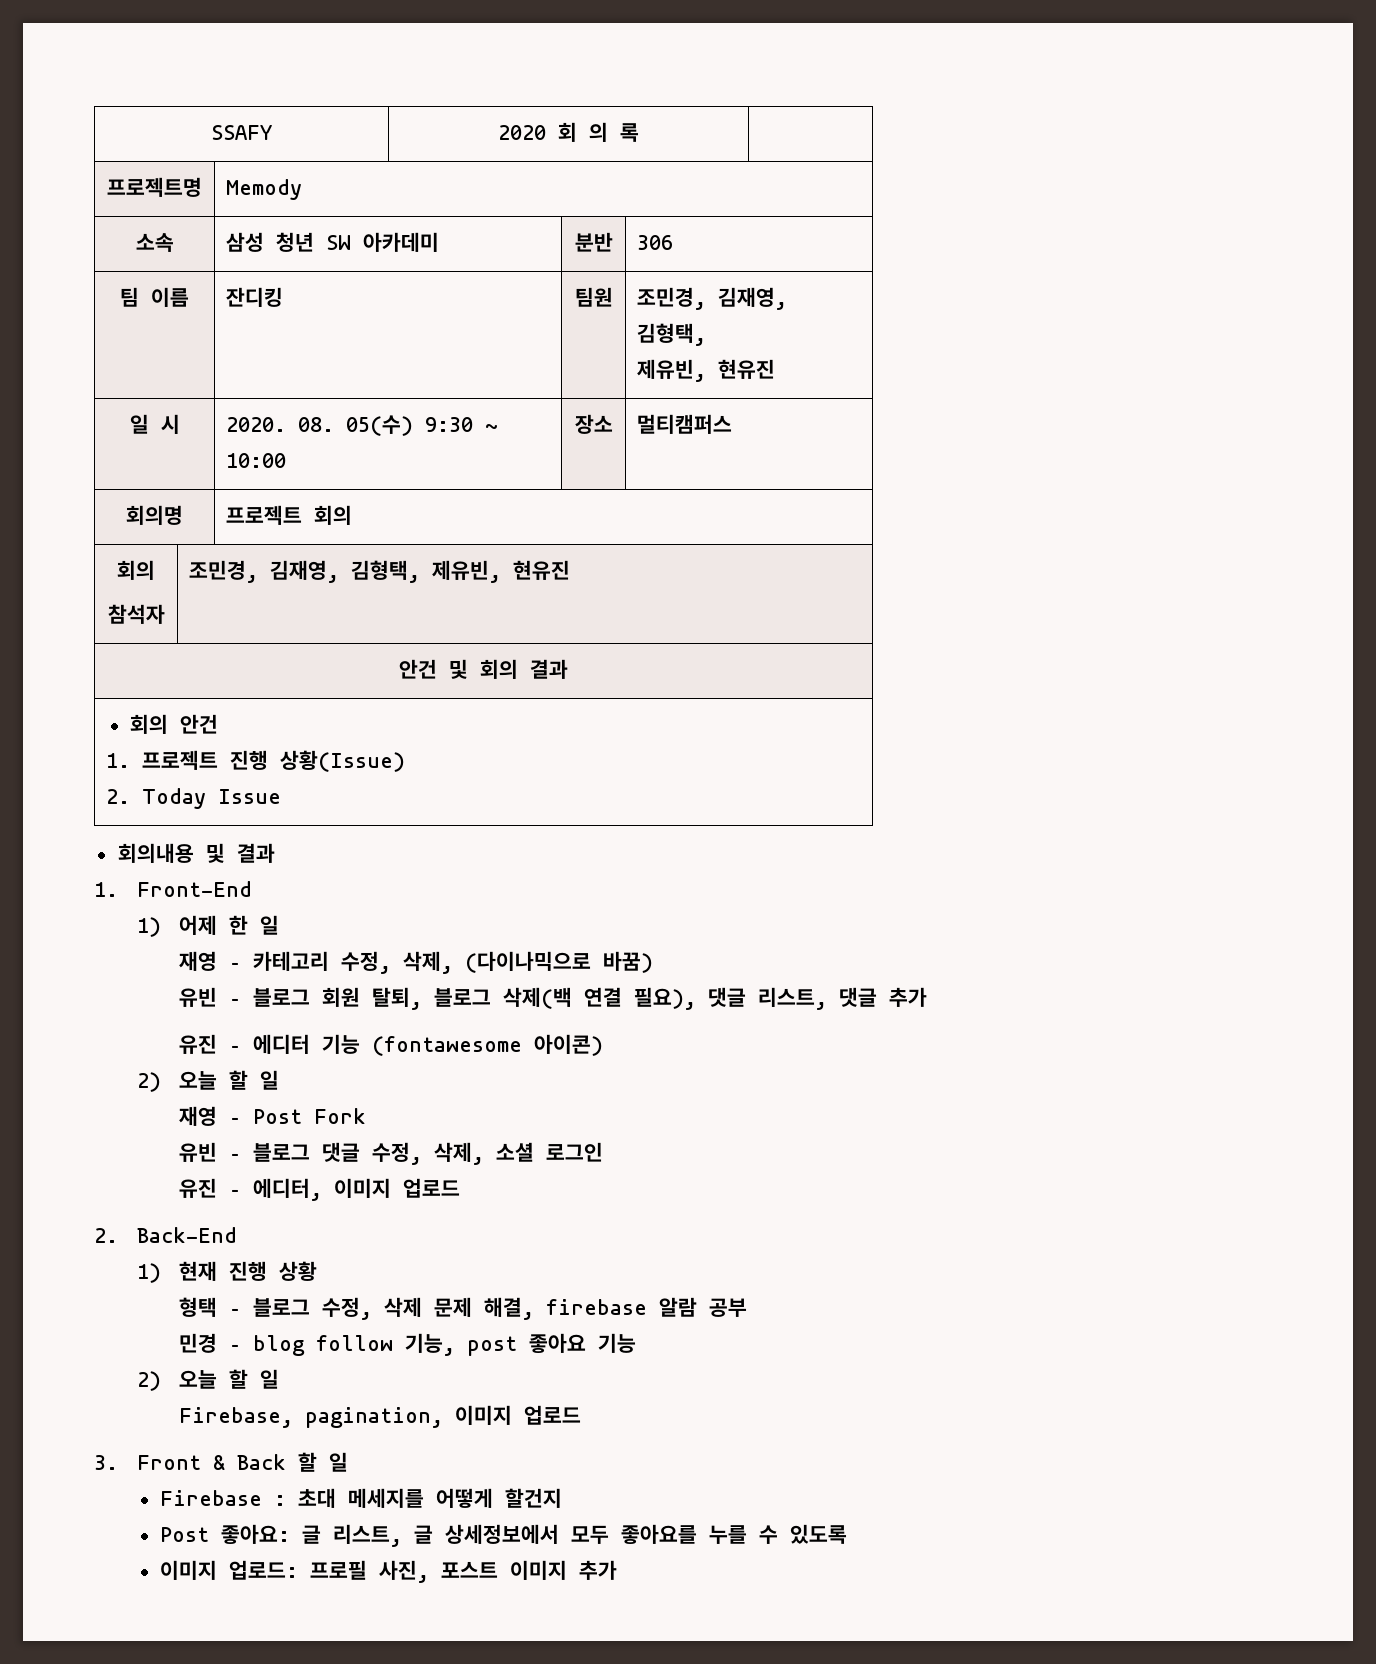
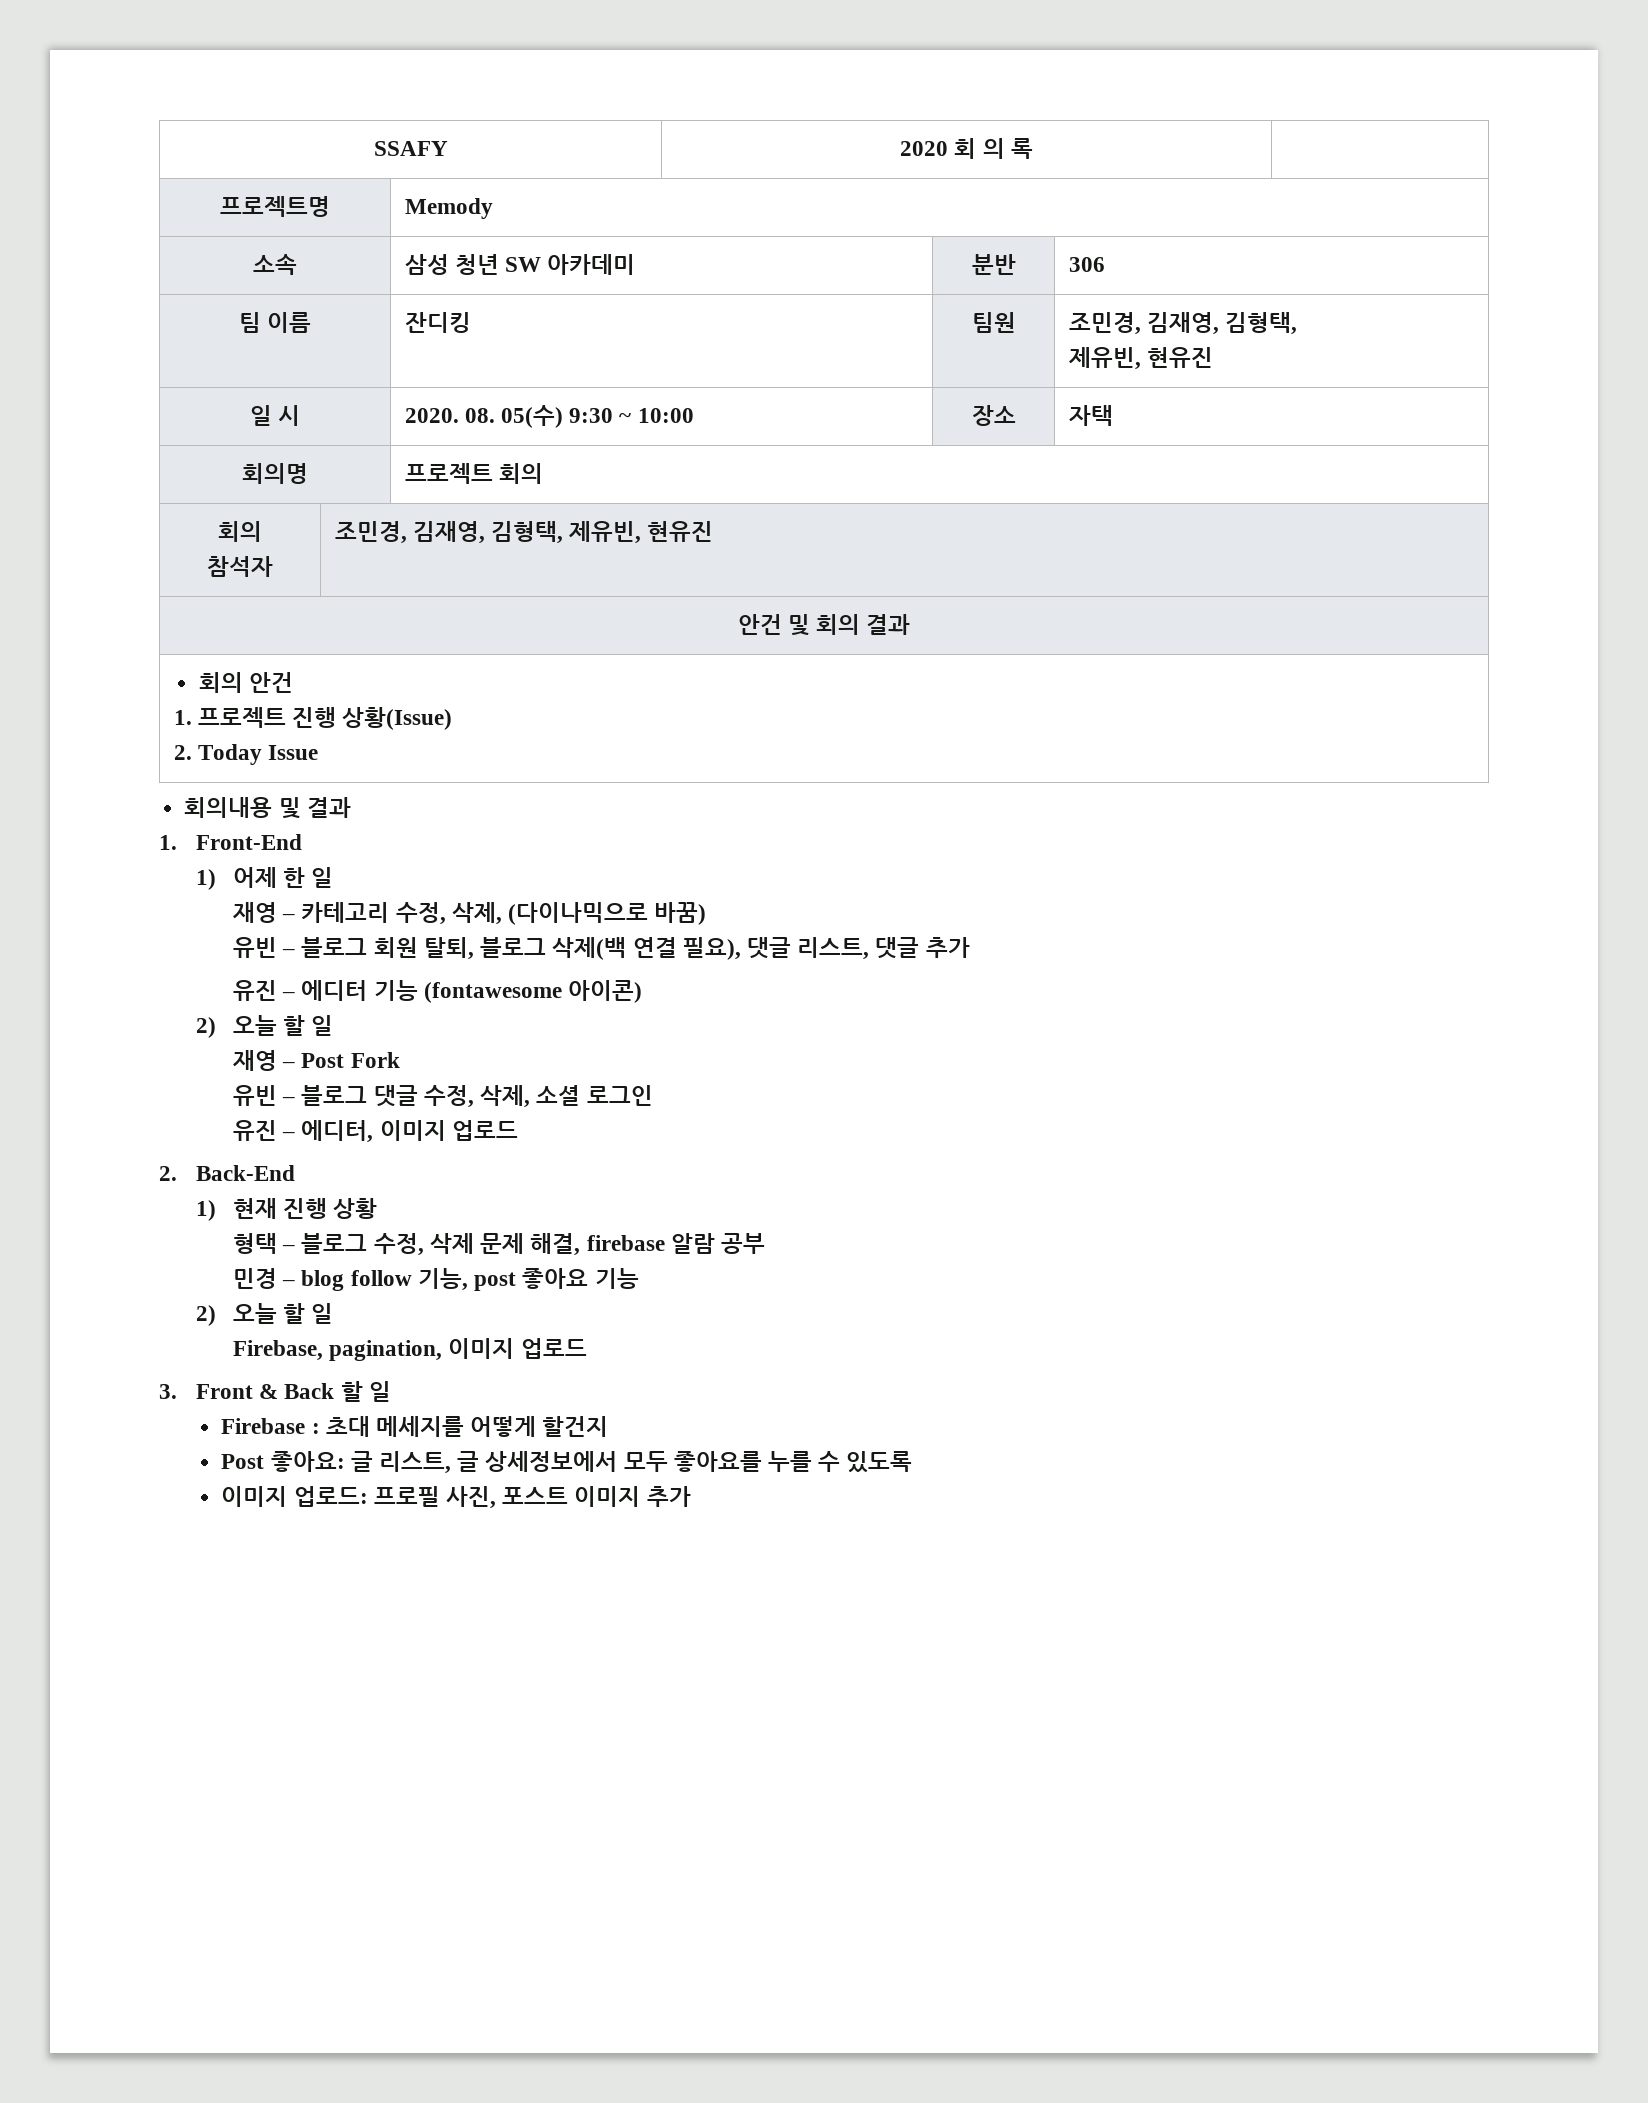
[637,414,733,434] 멀티캠퍼스 -> [1068,405,1113,426] 자택

